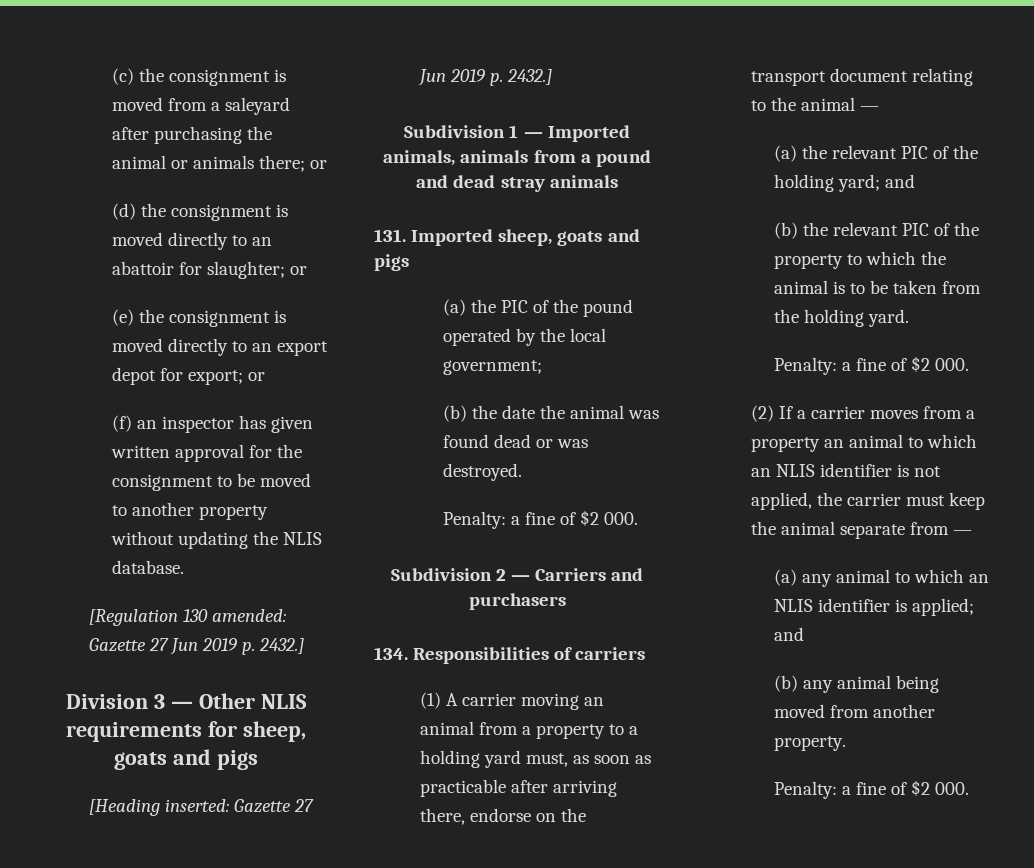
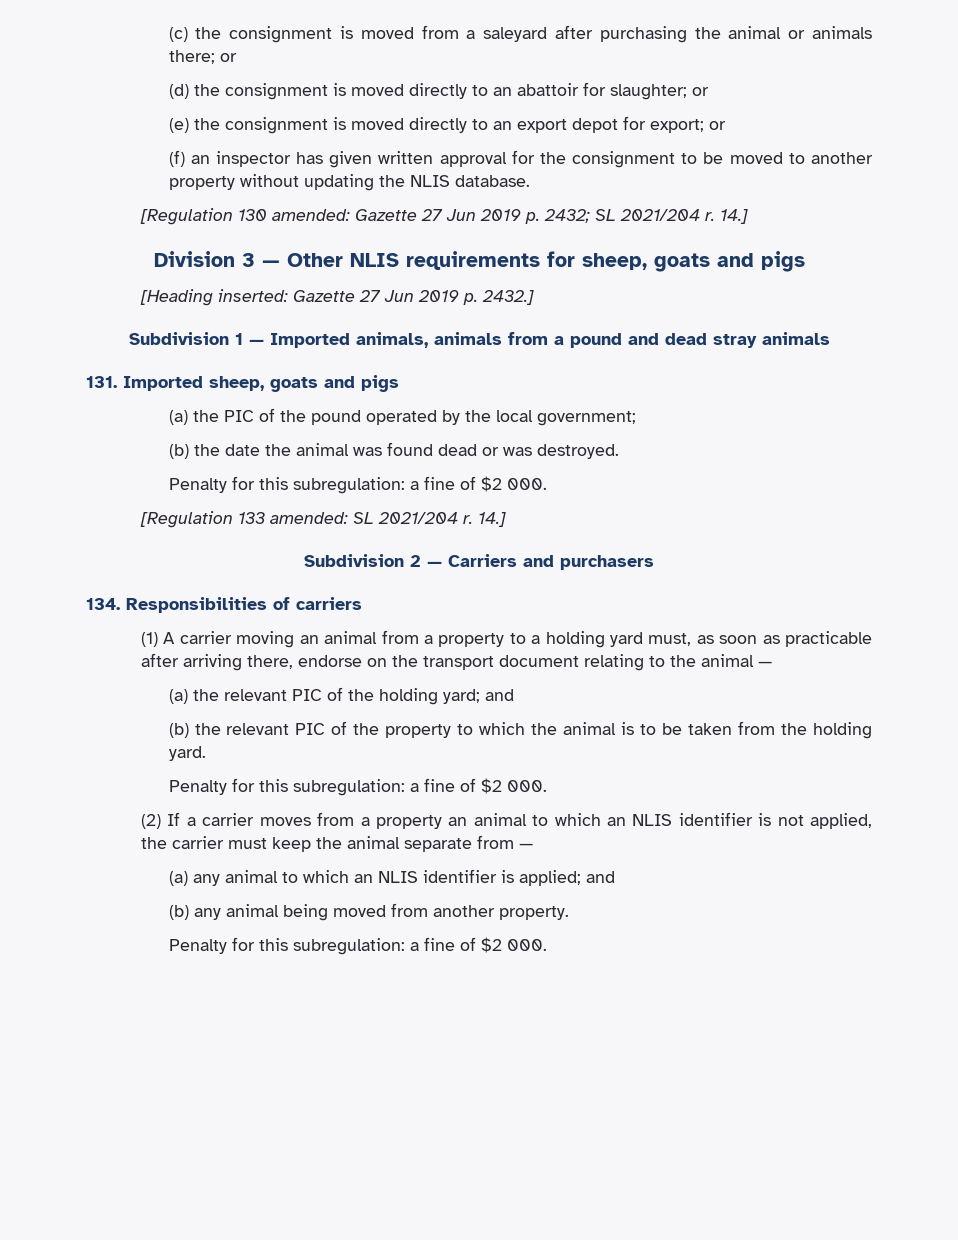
[259,638,305,654] 2432.] -> [544,209,749,224] 2432; SL 2021/204 r. 14.]
[442,510,639,529] Penalty: a fine of $2 000. -> [168,476,547,494] [140,511,507,528] Penalty for this subregulation: a fine of $2 000. // [Regulation 133 amended: SL 2021/204 r. 14.]
[773,357,837,375] Penalty: -> [168,778,405,796] Penalty for this subregulation:
[773,781,837,799] Penalty: -> [168,937,405,955] Penalty for this subregulation:

